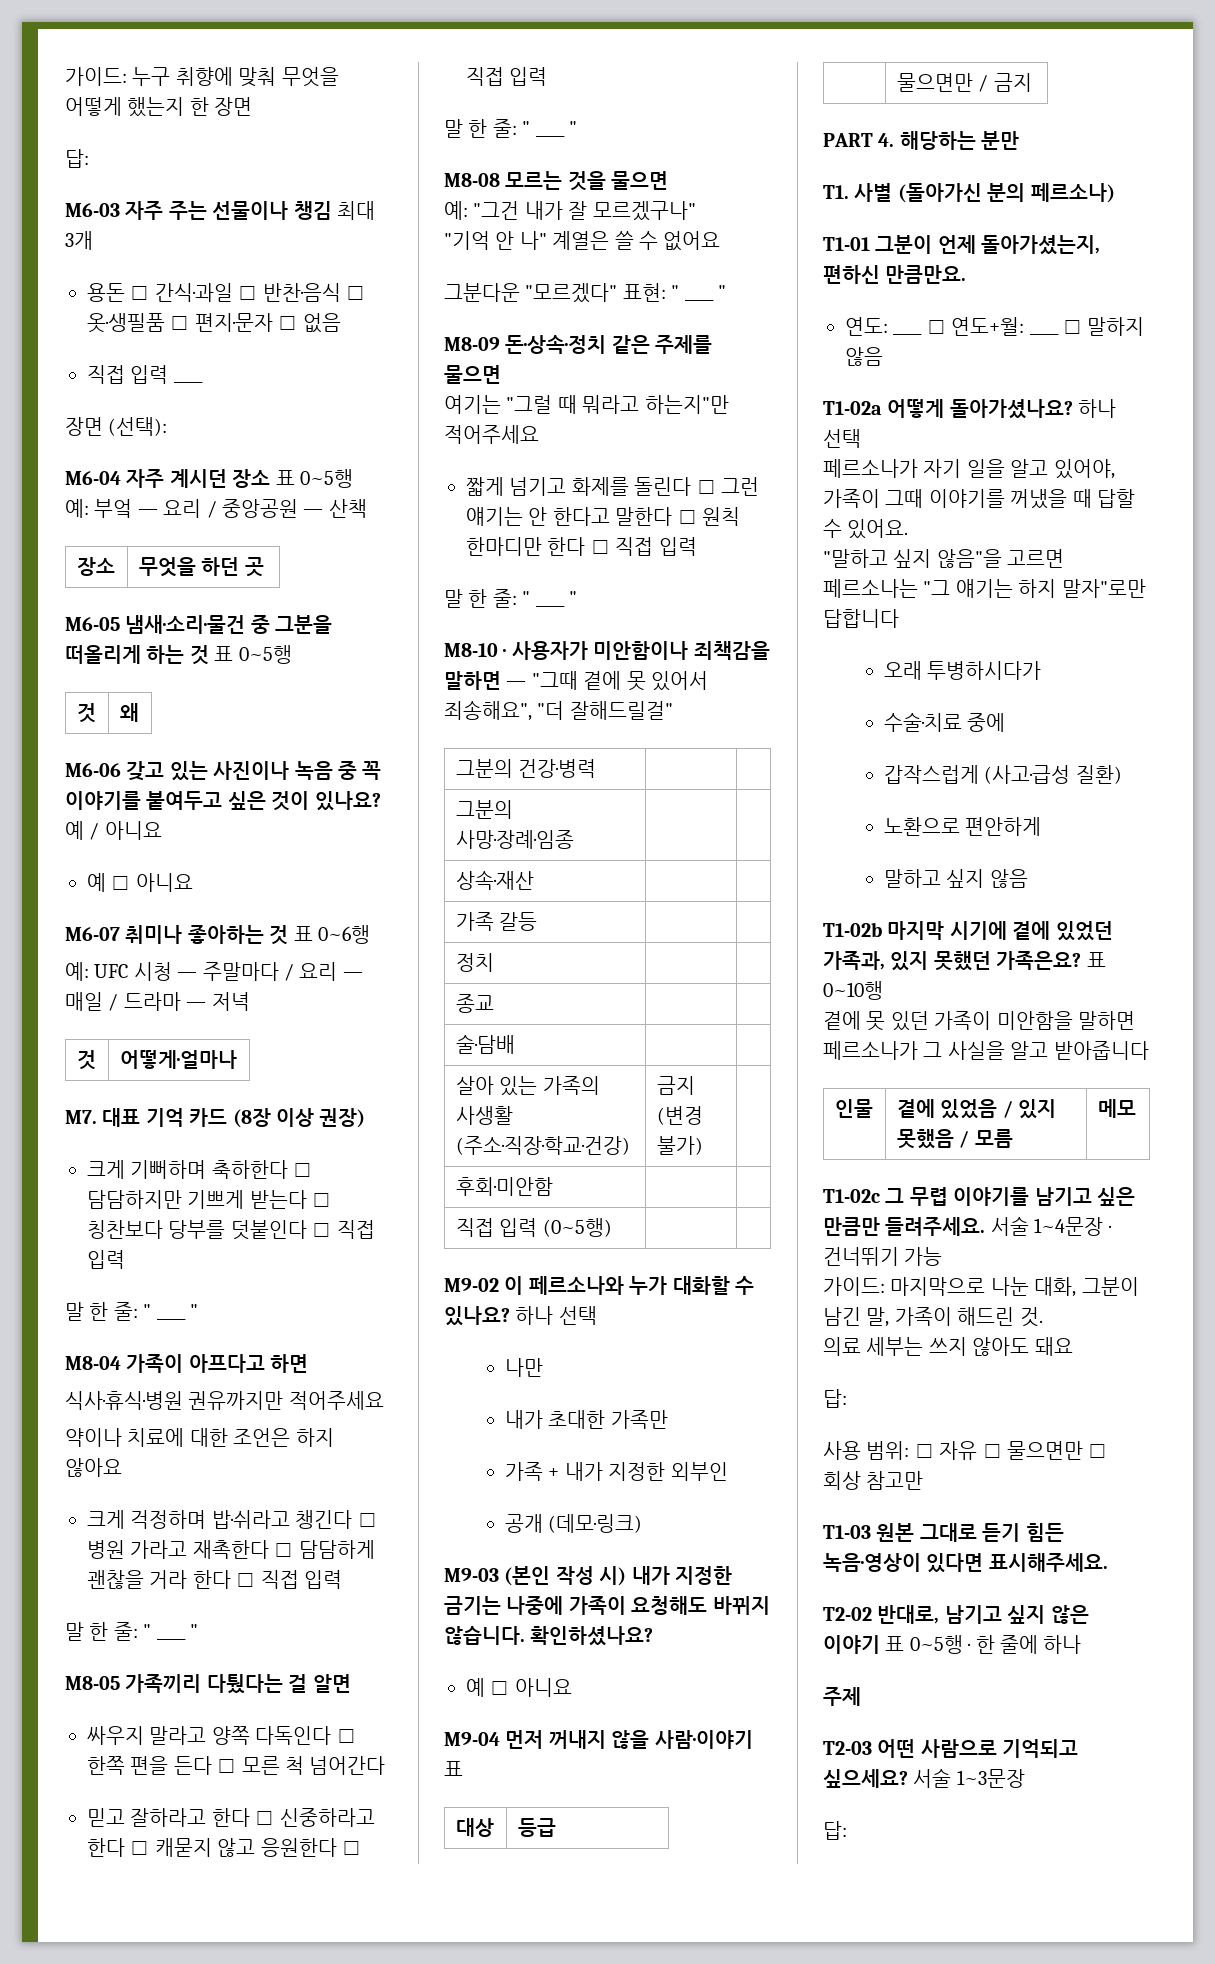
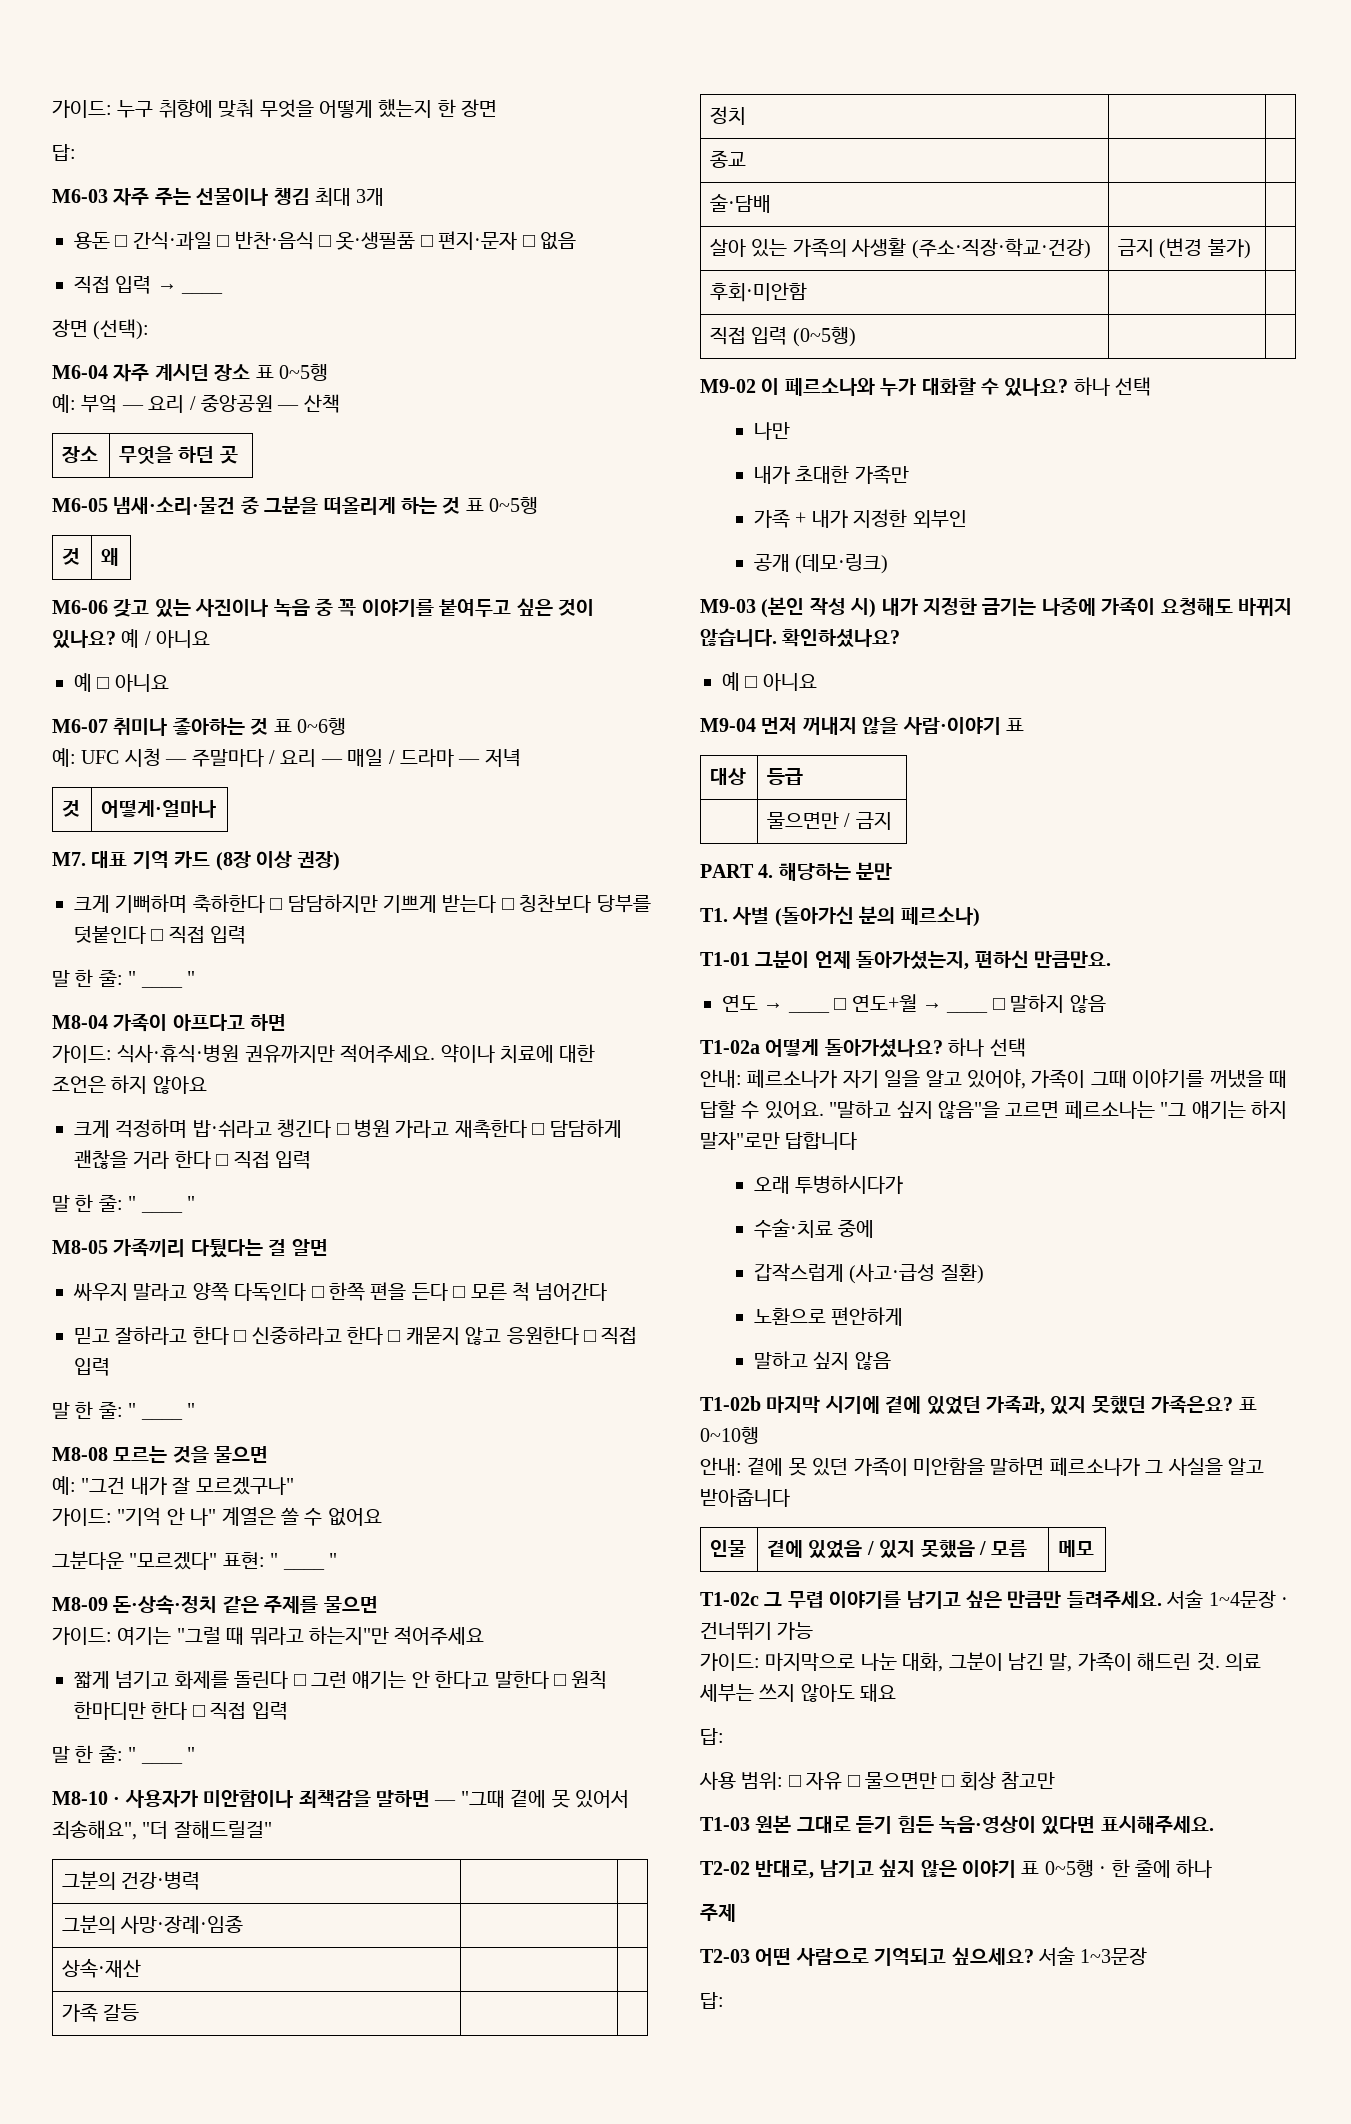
(169, 374) none -> [156,283,177,291] →
(309, 1363) none -> [52,1045,112,1063] 가이드:
[288,1391,384,1410] 적어주세요 // -> [340,1044,436,1063] 적어주세요.
(696, 211) none -> [52,1508,112,1526] 가이드:
(501, 374) none -> [52,1627,112,1645] 가이드:
[845,317,1025,336] 연도: ____ □ 연도+월: -> [722,995,784,1012] [787,1010,830,1013] [834,994,942,1012] 연도 → ____ □ 연도+월 →
(861, 438) none -> [700,1069,742,1088] 안내:
(909, 529) // -> (824, 1110) none
(883, 990) none -> [700,1457,742,1476] 안내:
(1043, 1317) // -> (1220, 1661) none

